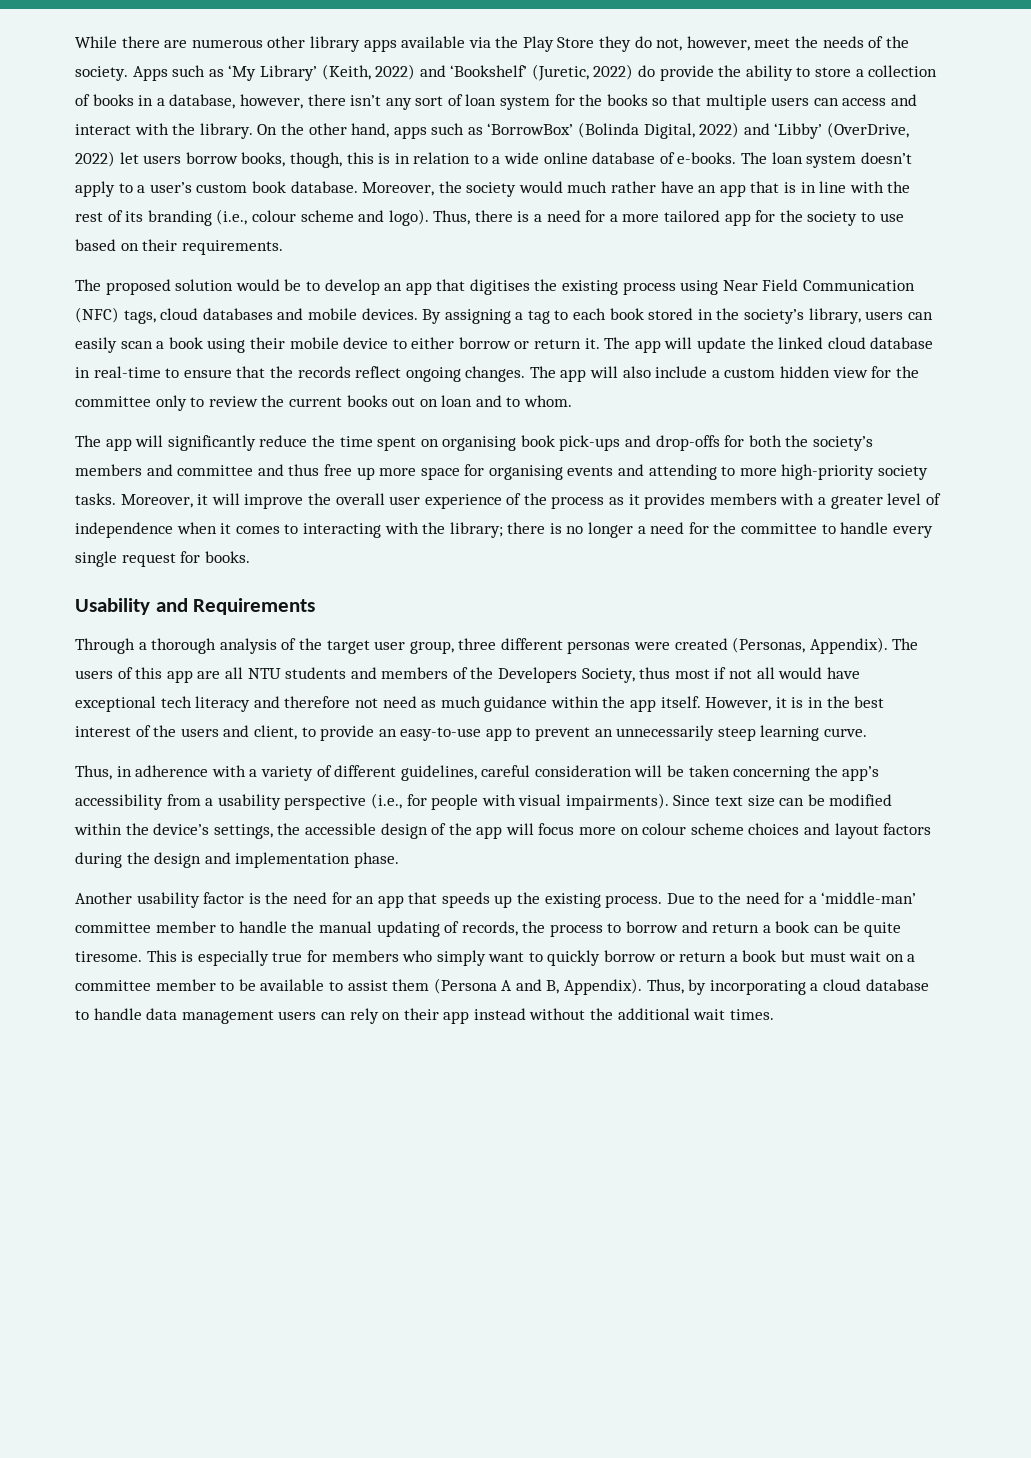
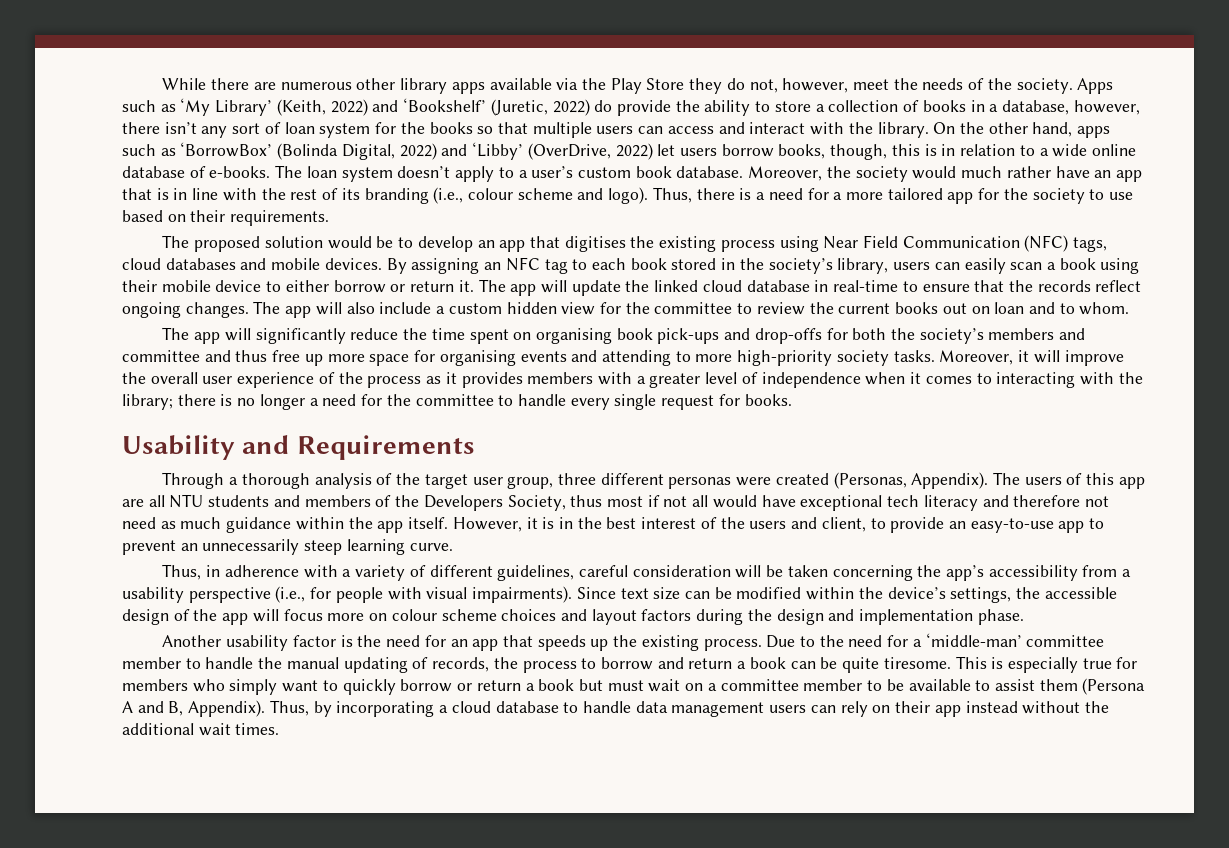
[515,312,524,320] a -> [484,257,540,271] an NFC
[155,395,187,411] only -> (733, 308) none

